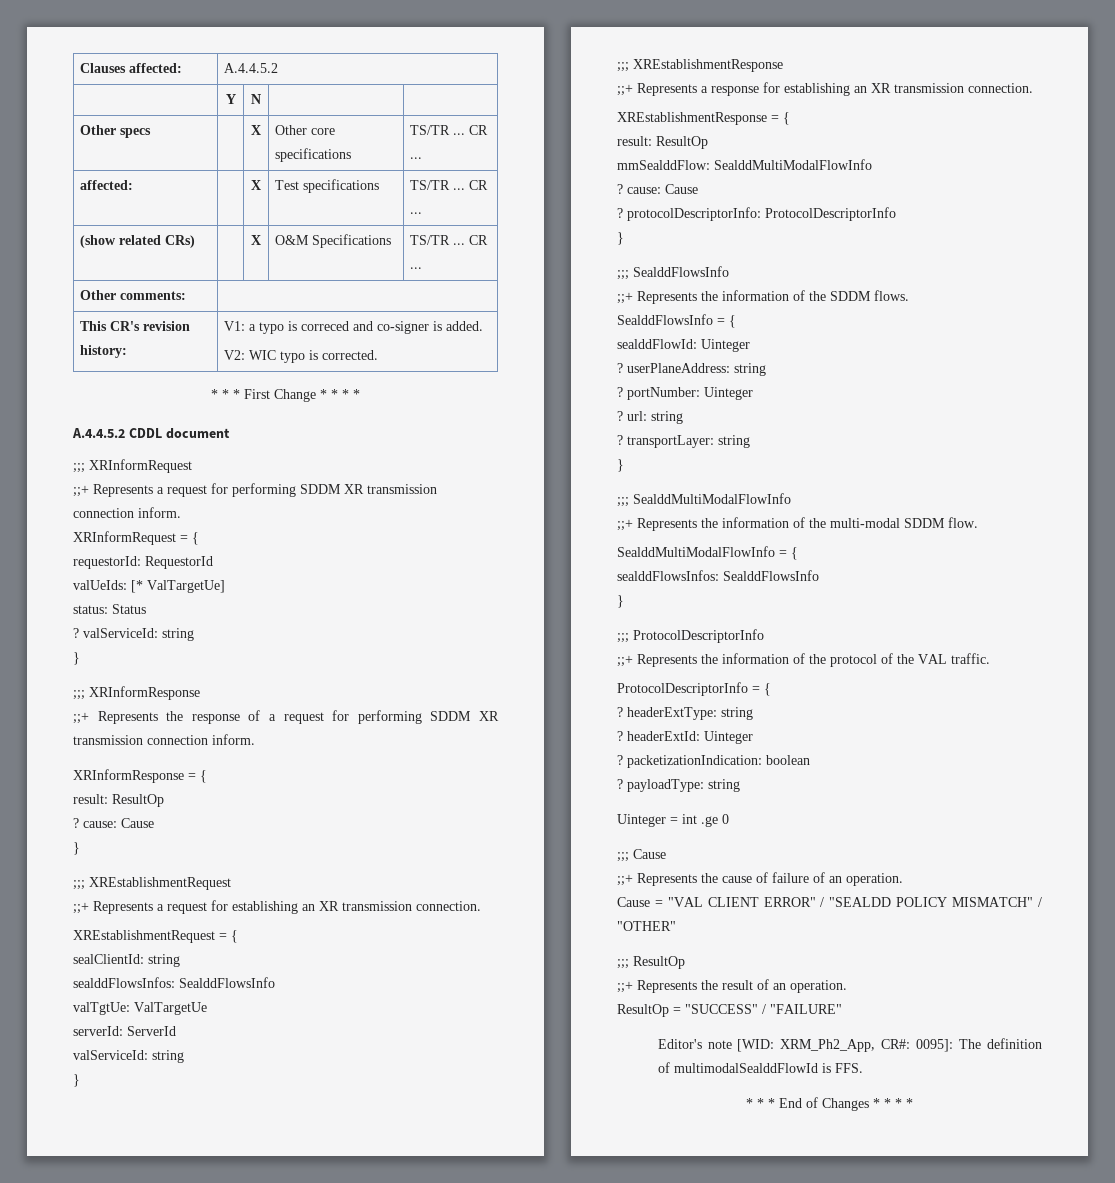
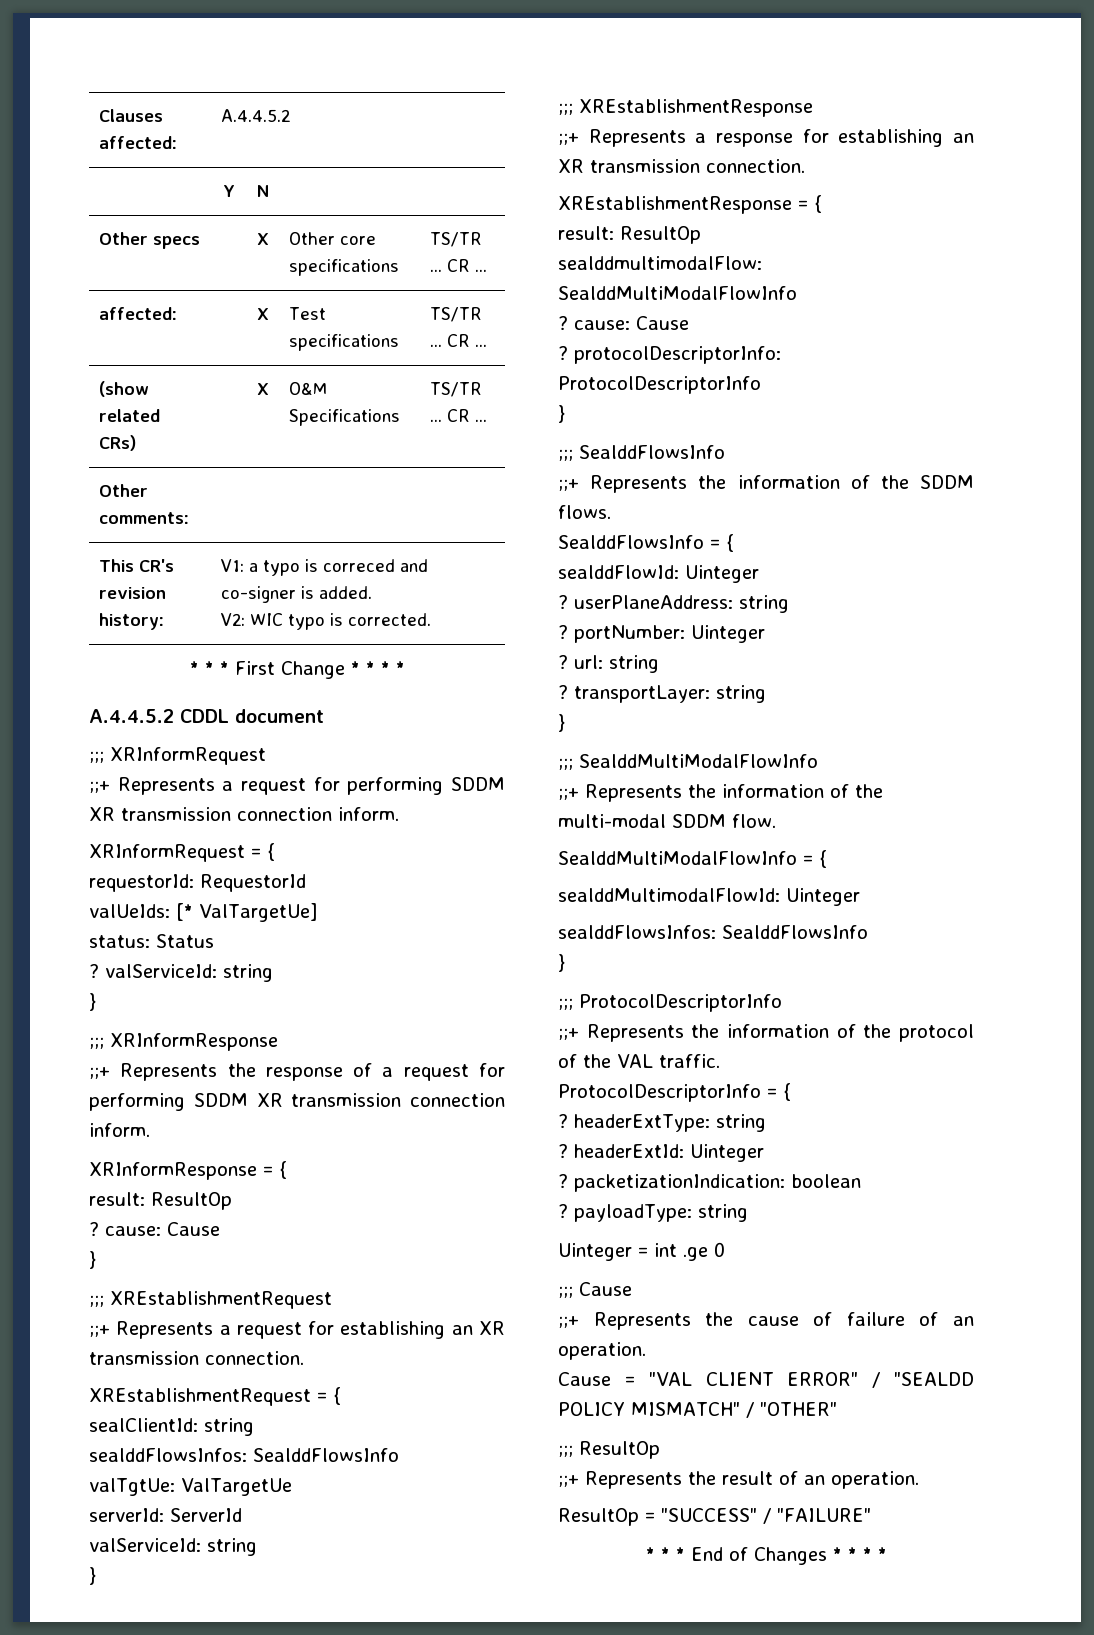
[617,160,710,170] mmSealddFlow: -> [558,256,762,270] sealddmultimodalFlow:
(798, 553) none -> [558,888,860,906] // sealddMultimodalFlowId: Uinteger
[657,1038,1042,1052] [657,1062,863,1073] // Editor's note [WID: XRM_Ph2_App, CR#: 0095]: The definition of multimodalSealddFlowId is FFS. -> (871, 1515) none

